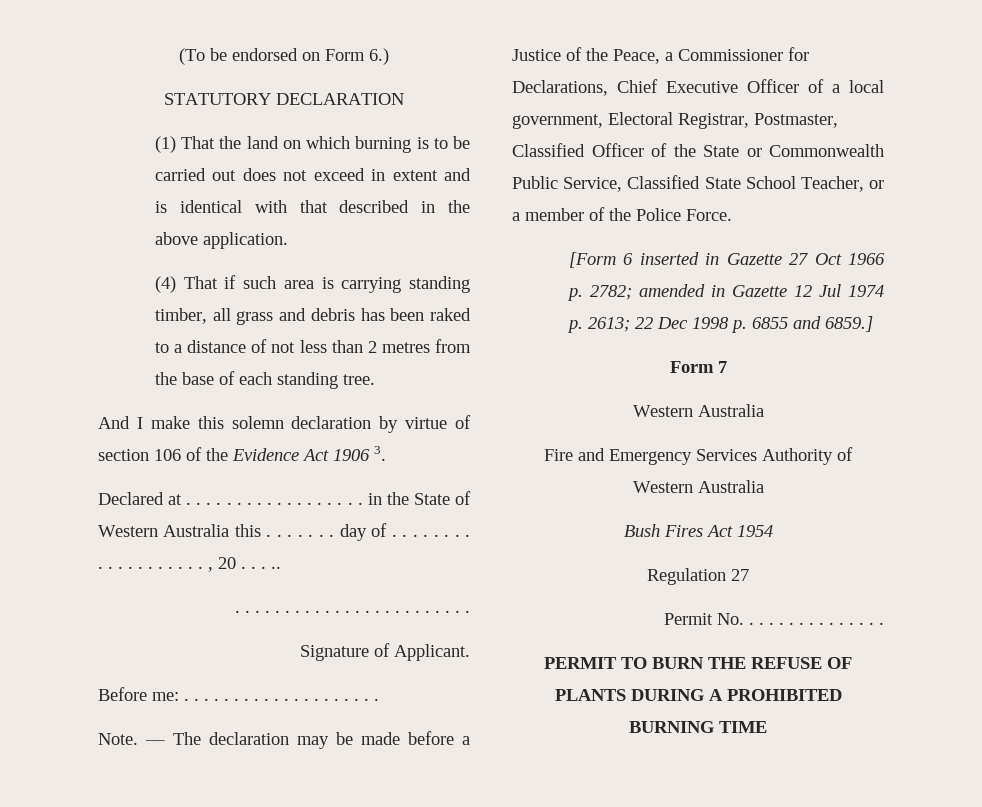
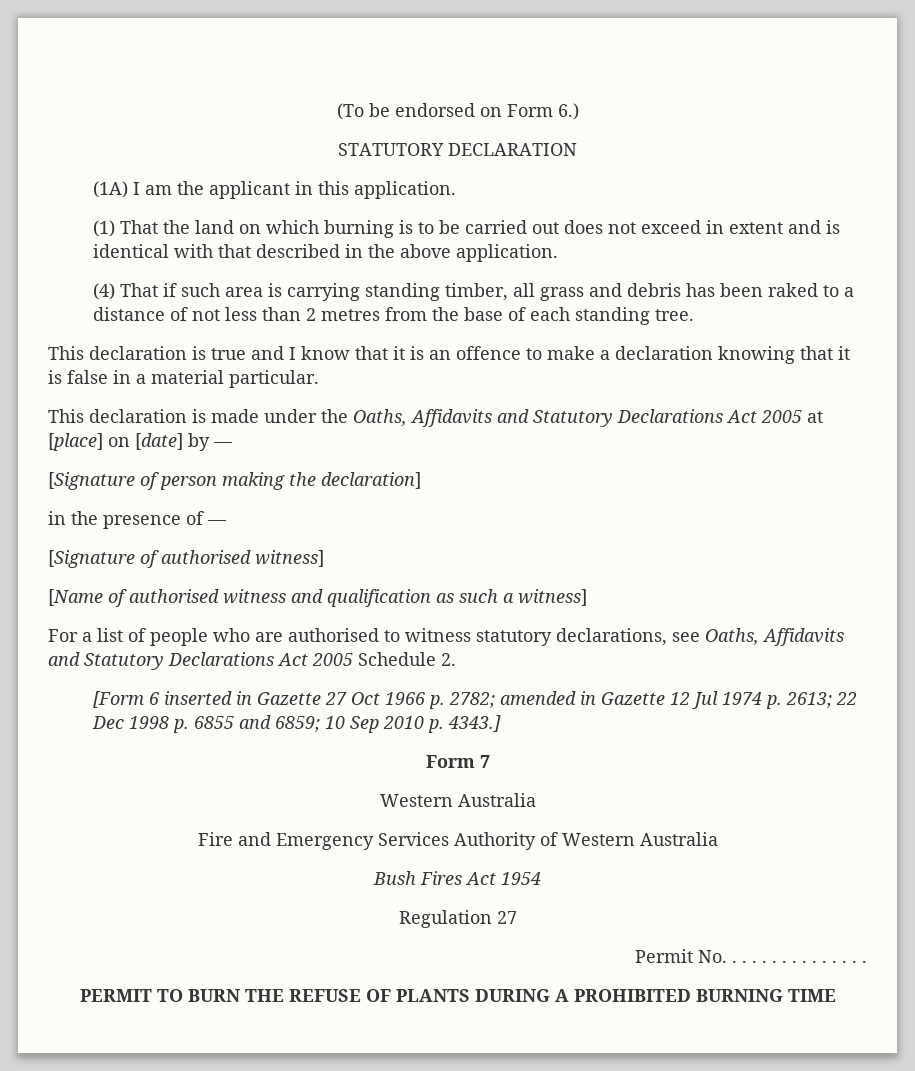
(404, 99) none -> [92,181,456,199] // (1A) I am the applicant in this application.
[98,415,471,433] [98,446,386,461] [98,491,471,505] [98,523,470,541] [98,557,281,572] [235,610,470,613] [300,643,470,661] [98,687,379,701] [98,731,470,749] [512,47,809,64] [512,79,884,96] [512,112,838,129] [512,143,884,157] [512,175,884,192] [512,207,732,221] And I make this solemn declaration by virtue of section 106 of the Evidence Act 1906 3. // Declared at . . . . . . . . . . . . . . . . . . in the State of Western Australia this . . . . . . . day of . . . . . . . . . . . . . . . . . . . , 20 . . . .. // . . . . . . . . . . . . . . . . . . . . . . . . // Signature of Applicant. // Before me: . . . . . . . . . . . . . . . . . . . . // Note. — The declaration may be made before a Justice of the Peace, a Commissioner for Declarations, Chief Executive Officer of a local government, Electoral Registrar, Postmaster, Classified Officer of the State or Commonwealth Public Service, Classified State School Teacher, or a member of the Police Force. -> [48,346,850,364] [48,370,319,388] [48,409,823,427] [48,433,233,451] [48,472,421,490] [48,511,227,529] [48,550,324,568] [48,589,587,607] [48,628,844,646] [48,652,456,670] This declaration is true and I know that it is an offence to make a declaration knowing that it is false in a material particular. // This declaration is made under the Oaths, Affidavits and Statutory Declarations Act 2005 at [place] on [date] by — // [Signature of person making the declaration] // in the presence of — // [Signature of authorised witness] // [Name of authorised witness and qualification as such a witness] // For a list of people who are authorised to witness statutory declarations, see Oaths, Affidavits and Statutory Declarations Act 2005 Schedule 2.
[825,316,874,332] 6859.] -> [274,715,501,733] 6859; 10 Sep 2010 p. 4343.]

